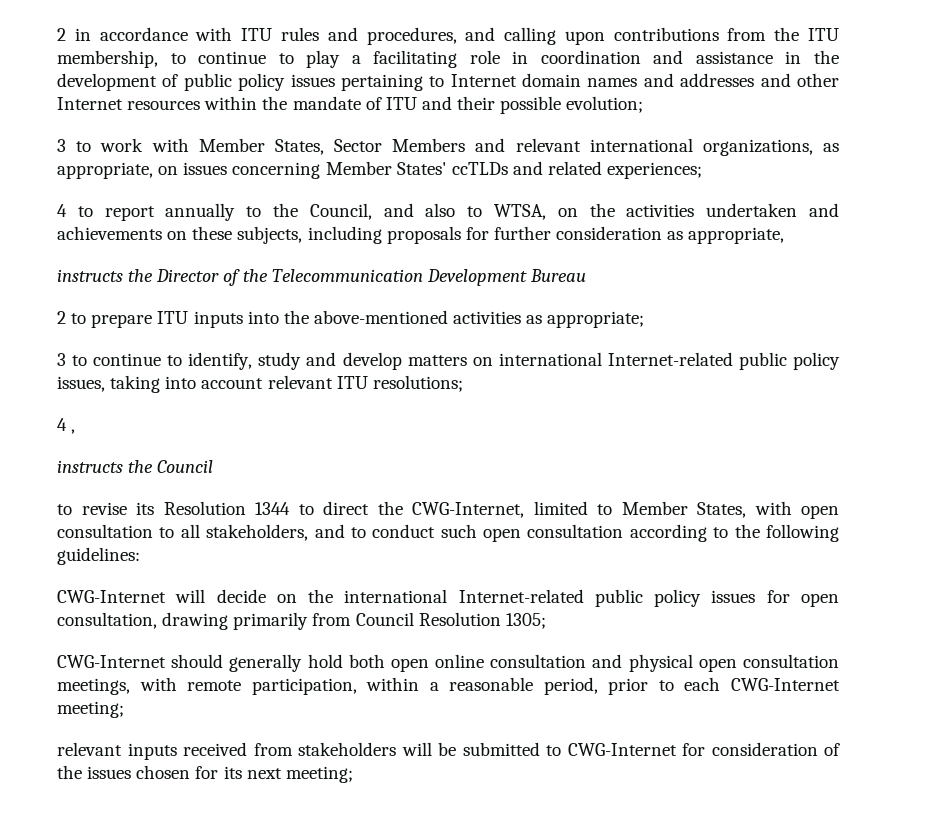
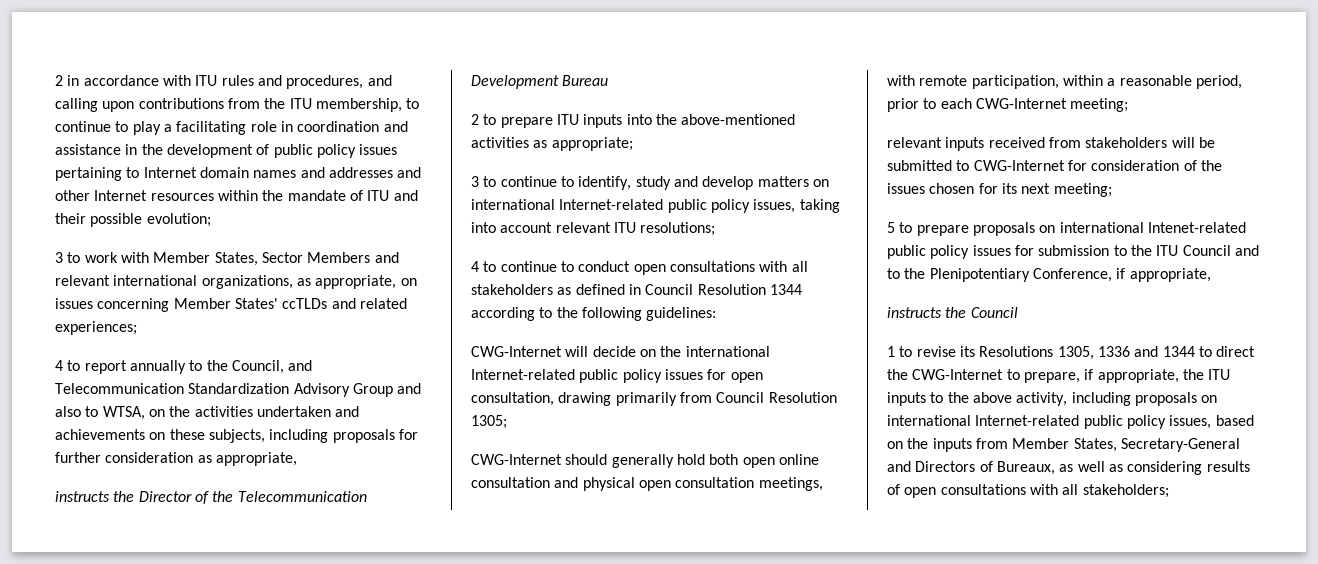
(414, 210) none -> [55,383,422,397] Telecommunication Standardization Advisory Group and
[71,429,76,434] [57,460,214,473] [57,501,839,519] [57,524,624,542] , // instructs the Council // to revise its Resolution 1344 to direct the CWG-Internet, limited to Member States, with open consultation to all stakeholders, and to conduct such open consultation -> [483,261,808,275] [471,284,802,295] to continue to conduct open consultations with all stakeholders as defined in Council Resolution 1344
(353, 774) none -> [887,222,1246,236] [887,245,1259,259] [887,268,1211,282] [887,307,1018,318] [887,346,1256,360] [887,369,1231,383] [887,392,1218,406] [887,415,1254,429] [887,438,1240,452] [887,461,1250,475] [887,484,1169,498] // 5 to prepare proposals on international Intenet-related public policy issues for submission to the ITU Council and to the Plenipotentiary Conference, if appropriate, // instructs the Council // 1 to revise its Resolutions 1305, 1336 and 1344 to direct the CWG-Internet to prepare, if appropriate, the ITU inputs to the above activity, including proposals on international Internet-related public policy issues, based on the inputs from Member States, Secretary-General and Directors of Bureaux, as well as considering results of open consultations with all stakeholders;

